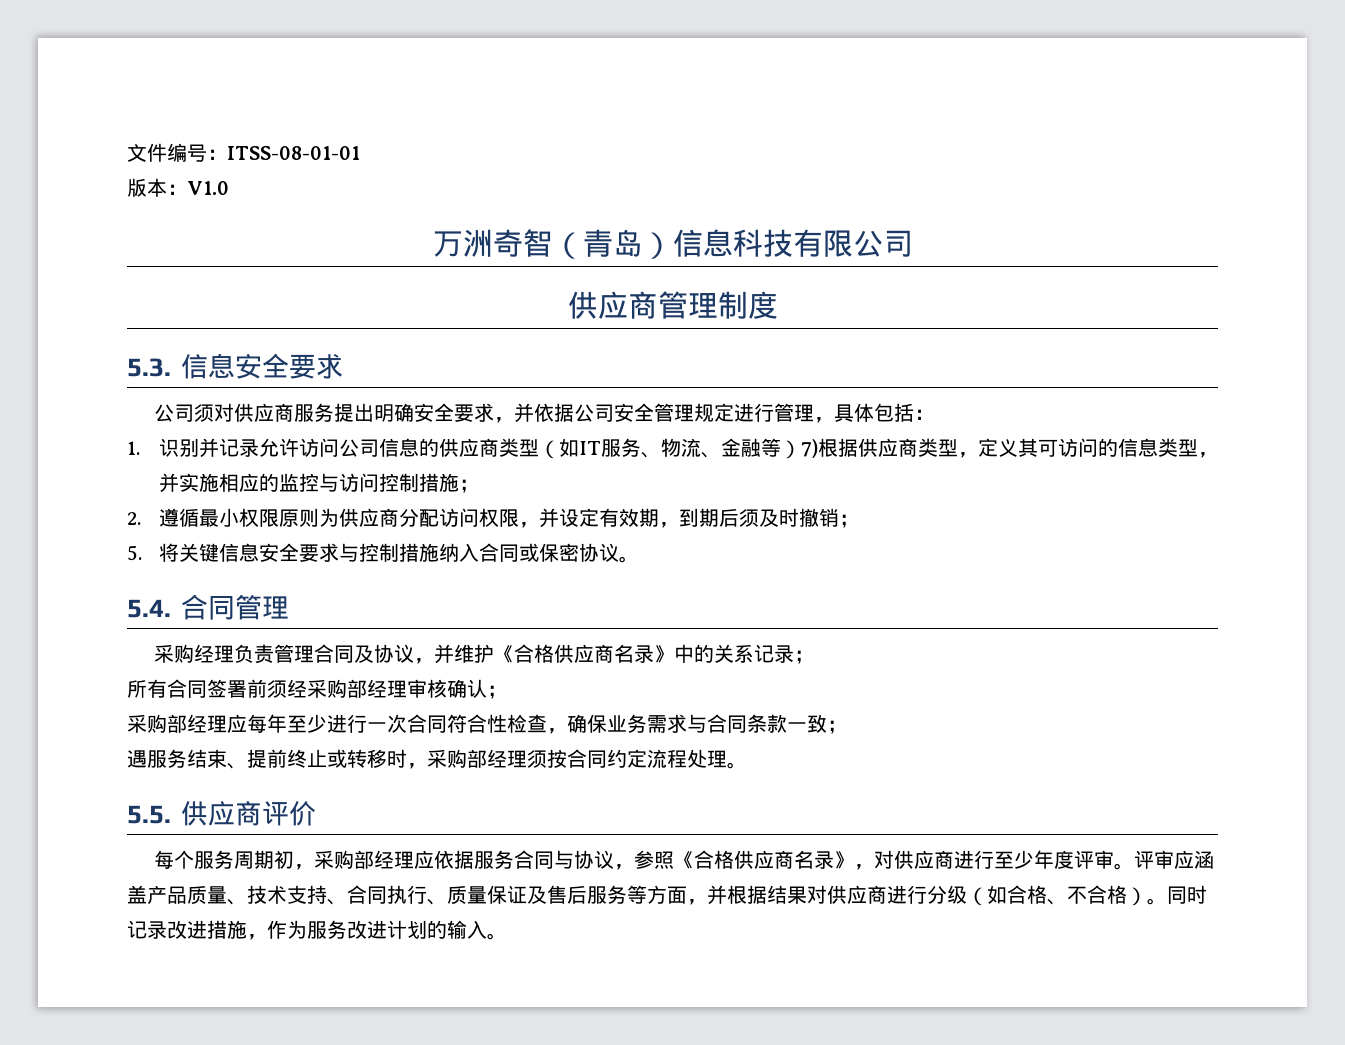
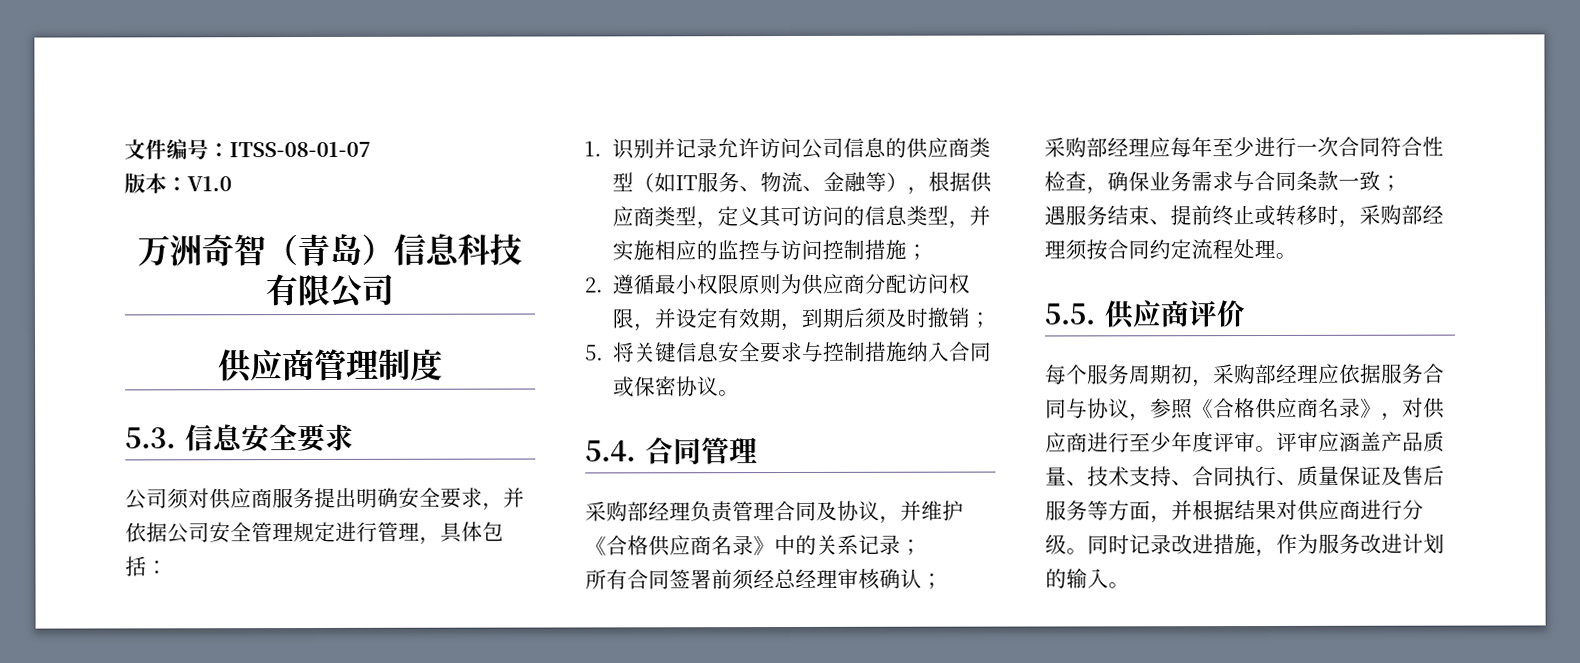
[227,146,360,160] ITSS-08-01-01 -> [229,141,371,158] ITSS-08-01-07
[800,439,818,458] 7) -> [907,186,930,195] ，
(195, 653) none -> [627,501,649,522] 部
[307,679,367,698] 采购部 -> [774,568,796,589] 总
[967,885,1147,906] （如合格、不合格） -> (1067, 544) none

